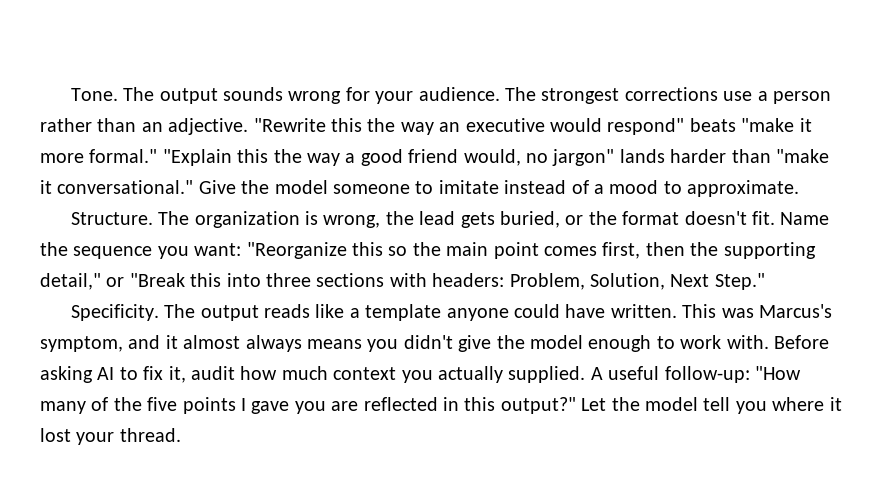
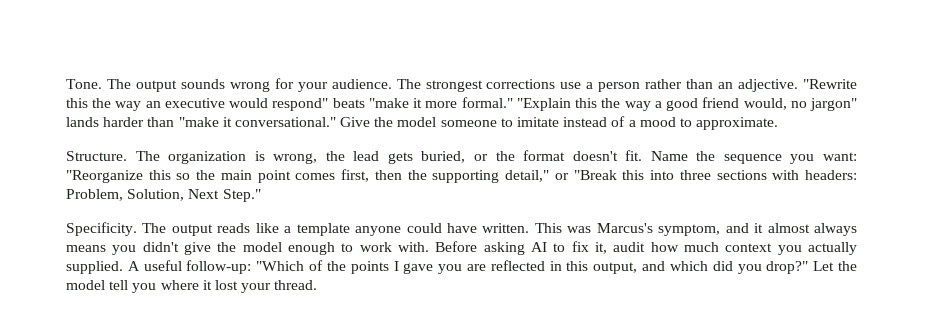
[754,366,801,380] [40,401,86,414] "How many -> [256,261,305,271] "Which
[147,397,178,411] five -> (346, 266) none
[500,397,576,414] output?" -> [593,261,809,274] output, and which did you drop?"

